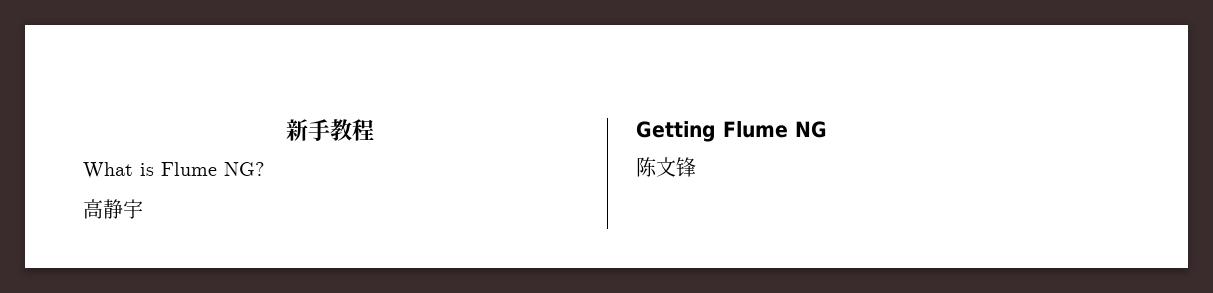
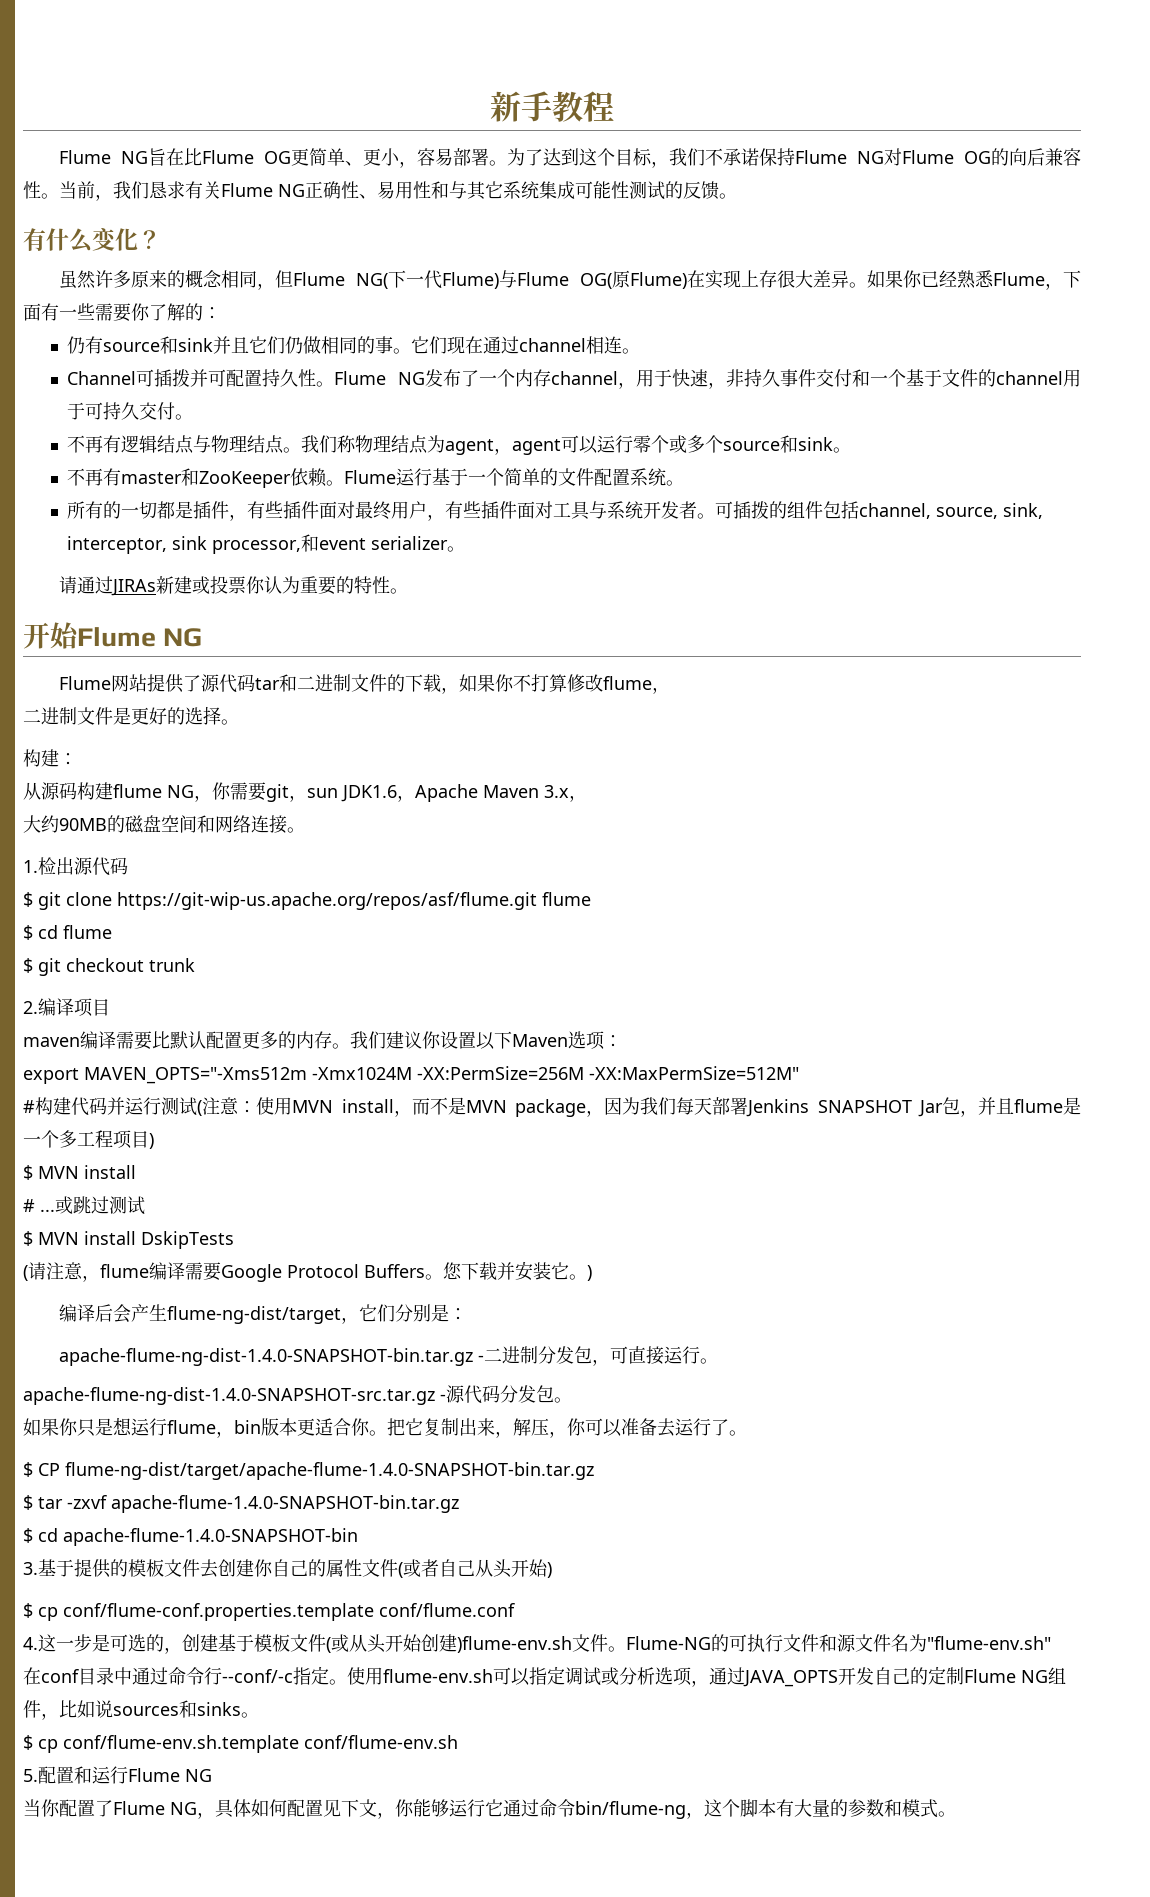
[83,162,264,179] [83,199,143,219] [636,121,827,142] [636,157,696,177] What is Flume NG? // 高静宇 // Getting Flume NG // 陈文锋 -> [59,148,1081,168] [23,181,737,201] [23,227,161,253] [59,270,1081,290] [23,303,221,322] [67,336,641,354] [67,369,1081,389] [67,402,194,420] [67,435,852,455] [67,468,685,488] [67,501,1044,521] [67,534,466,554] [59,576,409,596] [23,622,203,649] [59,674,671,694] [23,706,239,725] [23,749,77,767] [23,782,587,802] [23,815,305,834] [23,857,128,876] [23,892,591,910] [23,925,112,940] [23,958,195,976] [23,998,110,1017] [23,1031,622,1050] [23,1066,799,1084] [23,1097,1081,1117] [23,1130,154,1149] [23,1165,136,1180] [23,1196,145,1215] [23,1231,234,1249] [23,1261,592,1282] [59,1304,468,1324] [59,1346,719,1366] [23,1385,572,1405] [23,1417,747,1438] [23,1462,594,1480] [23,1495,459,1513] [23,1528,358,1546] [23,1559,552,1578] [23,1603,515,1621] [23,1634,1051,1654] [23,1666,1066,1687] [23,1700,259,1720] [23,1735,458,1753] [23,1766,212,1784] [23,1799,956,1819] Flume NG旨在比Flume OG更简单、更小，容易部署。为了达到这个目标，我们不承诺保持Flume NG对Flume OG的向后兼容性。当前，我们恳求有关Flume NG正确性、易用性和与其它系统集成可能性测试的反馈。 // 有什么变化？ // 虽然许多原来的概念相同，但Flume NG(下一代Flume)与Flume OG(原Flume)在实现上存很大差异。如果你已经熟悉Flume，下面有一些需要你了解的： // 仍有source和sink并且它们仍做相同的事。它们现在通过channel相连。 // Channel可插拨并可配置持久性。Flume NG发布了一个内存channel，用于快速，非持久事件交付和一个基于文件的channel用于可持久交付。 // 不再有逻辑结点与物理结点。我们称物理结点为agent，agent可以运行零个或多个source和sink。 // 不再有master和ZooKeeper依赖。Flume运行基于一个简单的文件配置系统。 // 所有的一切都是插件，有些插件面对最终用户，有些插件面对工具与系统开发者。可插拨的组件包括channel, source, sink, interceptor, sink processor,和event serializer。 // 请通过JIRAs新建或投票你认为重要的特性。 // 开始Flume NG // Flume网站提供了源代码tar和二进制文件的下载，如果你不打算修改flume， // 二进制文件是更好的选择。 // 构建： // 从源码构建flume NG，你需要git，sun JDK1.6，Apache Maven 3.x， // 大约90MB的磁盘空间和网络连接。 // 1.检出源代码 // $ git clone https://git-wip-us.apache.org/repos/asf/flume.git flume // $ cd flume // $ git checkout trunk // 2.编译项目 // maven编译需要比默认配置更多的内存。我们建议你设置以下Maven选项： // export MAVEN_OPTS="-Xms512m -Xmx1024M -XX:PermSize=256M -XX:MaxPermSize=512M" // #构建代码并运行测试(注意：使用MVN install，而不是MVN package，因为我们每天部署Jenkins SNAPSHOT Jar包，并且flume是一个多工程项目) // $ MVN install // # ...或跳过测试 // $ MVN install DskipTests // (请注意，flume编译需要Google Protocol Buffers。您下载并安装它。) // 编译后会产生flume-ng-dist/target，它们分别是： // apache-flume-ng-dist-1.4.0-SNAPSHOT-bin.tar.gz -二进制分发包，可直接运行。 // apache-flume-ng-dist-1.4.0-SNAPSHOT-src.tar.gz -源代码分发包。 // 如果你只是想运行flume，bin版本更适合你。把它复制出来，解压，你可以准备去运行了。 // $ CP flume-ng-dist/target/apache-flume-1.4.0-SNAPSHOT-bin.tar.gz // $ tar -zxvf apache-flume-1.4.0-SNAPSHOT-bin.tar.gz // $ cd apache-flume-1.4.0-SNAPSHOT-bin // 3.基于提供的模板文件去创建你自己的属性文件(或者自己从头开始) // $ cp conf/flume-conf.properties.template conf/flume.conf // 4.这一步是可选的，创建基于模板文件(或从头开始创建)flume-env.sh文件。Flume-NG的可执行文件和源文件名为"flume-env.sh" // 在conf目录中通过命令行--conf/-c指定。使用flume-env.sh可以指定调试或分析选项，通过JAVA_OPTS开发自己的定制Flume NG组件，比如说sources和sinks。 // $ cp conf/flume-env.sh.template conf/flume-env.sh // 5.配置和运行Flume NG // 当你配置了Flume NG，具体如何配置见下文，你能够运行它通过命令bin/flume-ng，这个脚本有大量的参数和模式。

